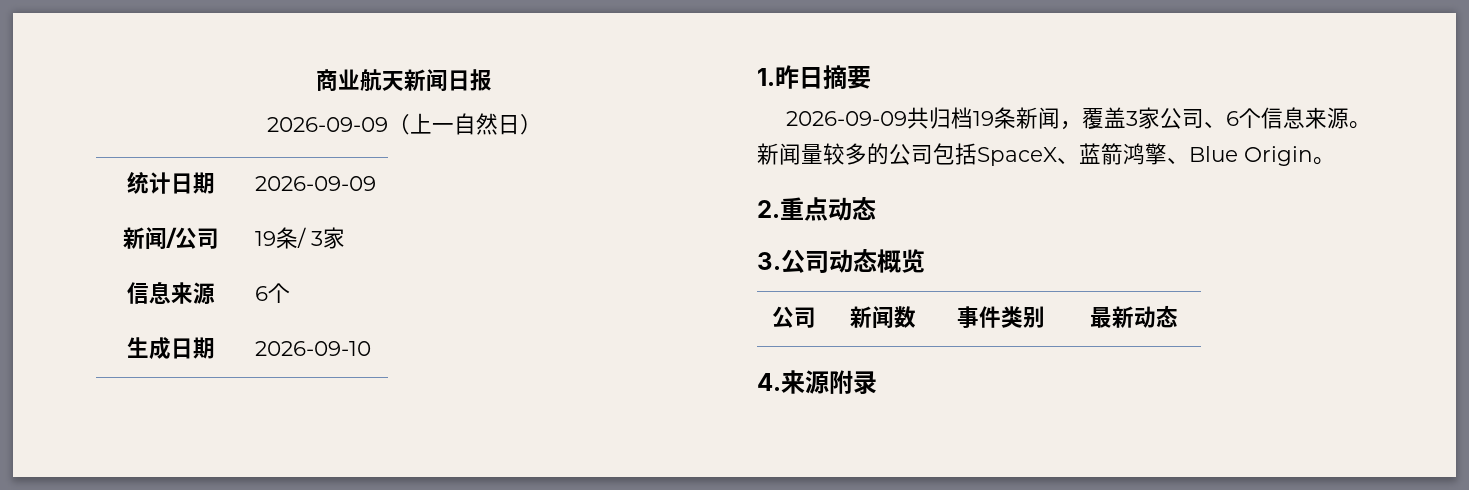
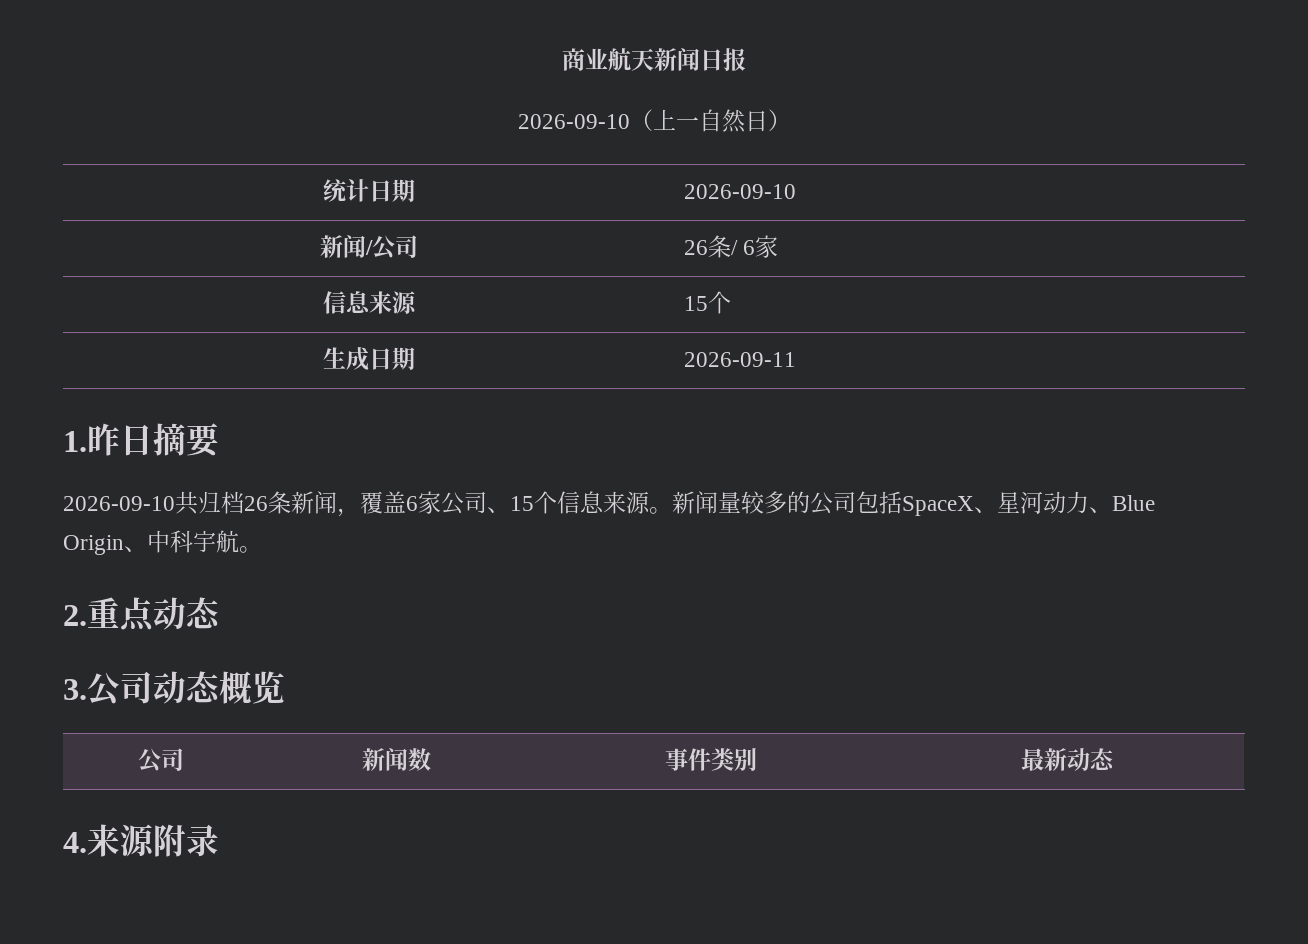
[266,117,388,132] 2026-09-09 -> [517,114,630,129] 2026-09-10
[254,176,376,191] 2026-09-09 -> [683,184,796,199] 2026-09-10
[254,227,323,249] 19条/ 3 -> [683,235,755,258] 26条/ 6
[254,286,268,301] 6 -> [683,296,708,311] 15
[254,341,371,356] 2026-09-10 -> [683,352,796,367] 2026-09-11
[785,107,994,129] 2026-09-09共归档19 -> [63,491,268,515] 2026-09-10共归档26
[1125,111,1138,126] 3 -> [406,496,418,511] 6
[1225,111,1239,126] 6 -> [510,496,534,511] 15
[1079,143,1167,165] 蓝箭鸿擎 -> [997,491,1089,514] 星河动力
(1313, 156) none -> [124,530,239,553] 、中科宇航

